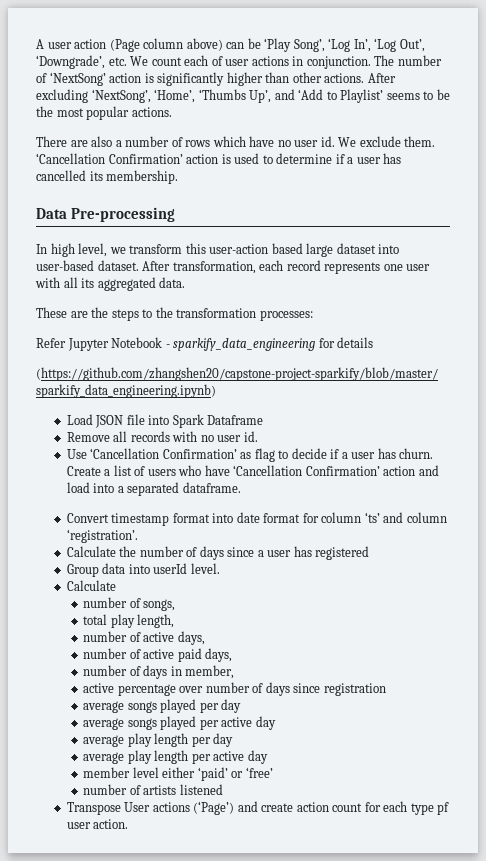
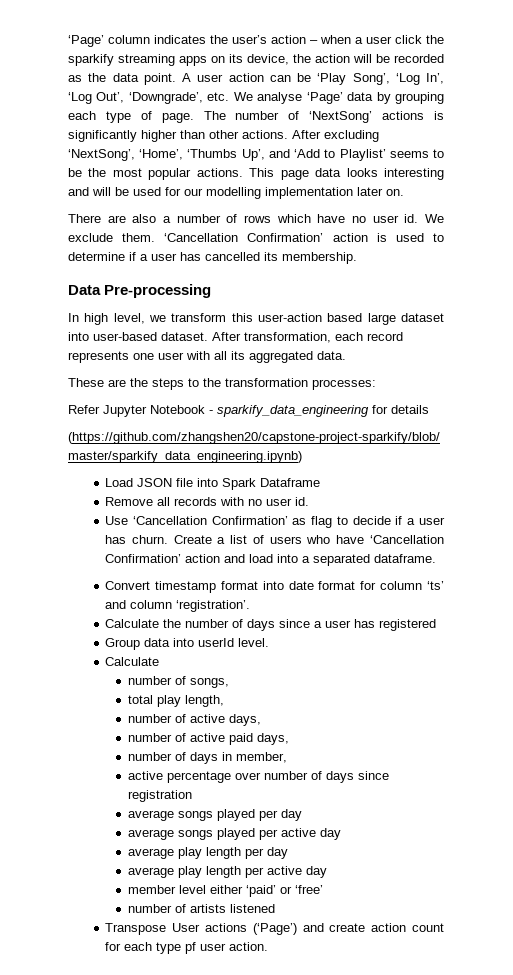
[36,38,223,52] A user action (Page column above) -> [68,35,444,47] [68,54,444,66] [68,73,264,85] ‘Page’ column indicates the user’s action – when a user click the sparkify streaming apps on its device, the action will be recorded as the data point. A user action
[151,55,371,69] count each of user actions in conjunction. -> [257,92,445,104] [68,111,194,123] analyse ‘Page’ data by grouping each type of page.
[109,73,142,83] action -> [382,111,425,120] actions
(172, 112) none -> [249,168,445,180] [68,187,404,199] This page data looks interesting and will be used for our modelling implementation later on.

